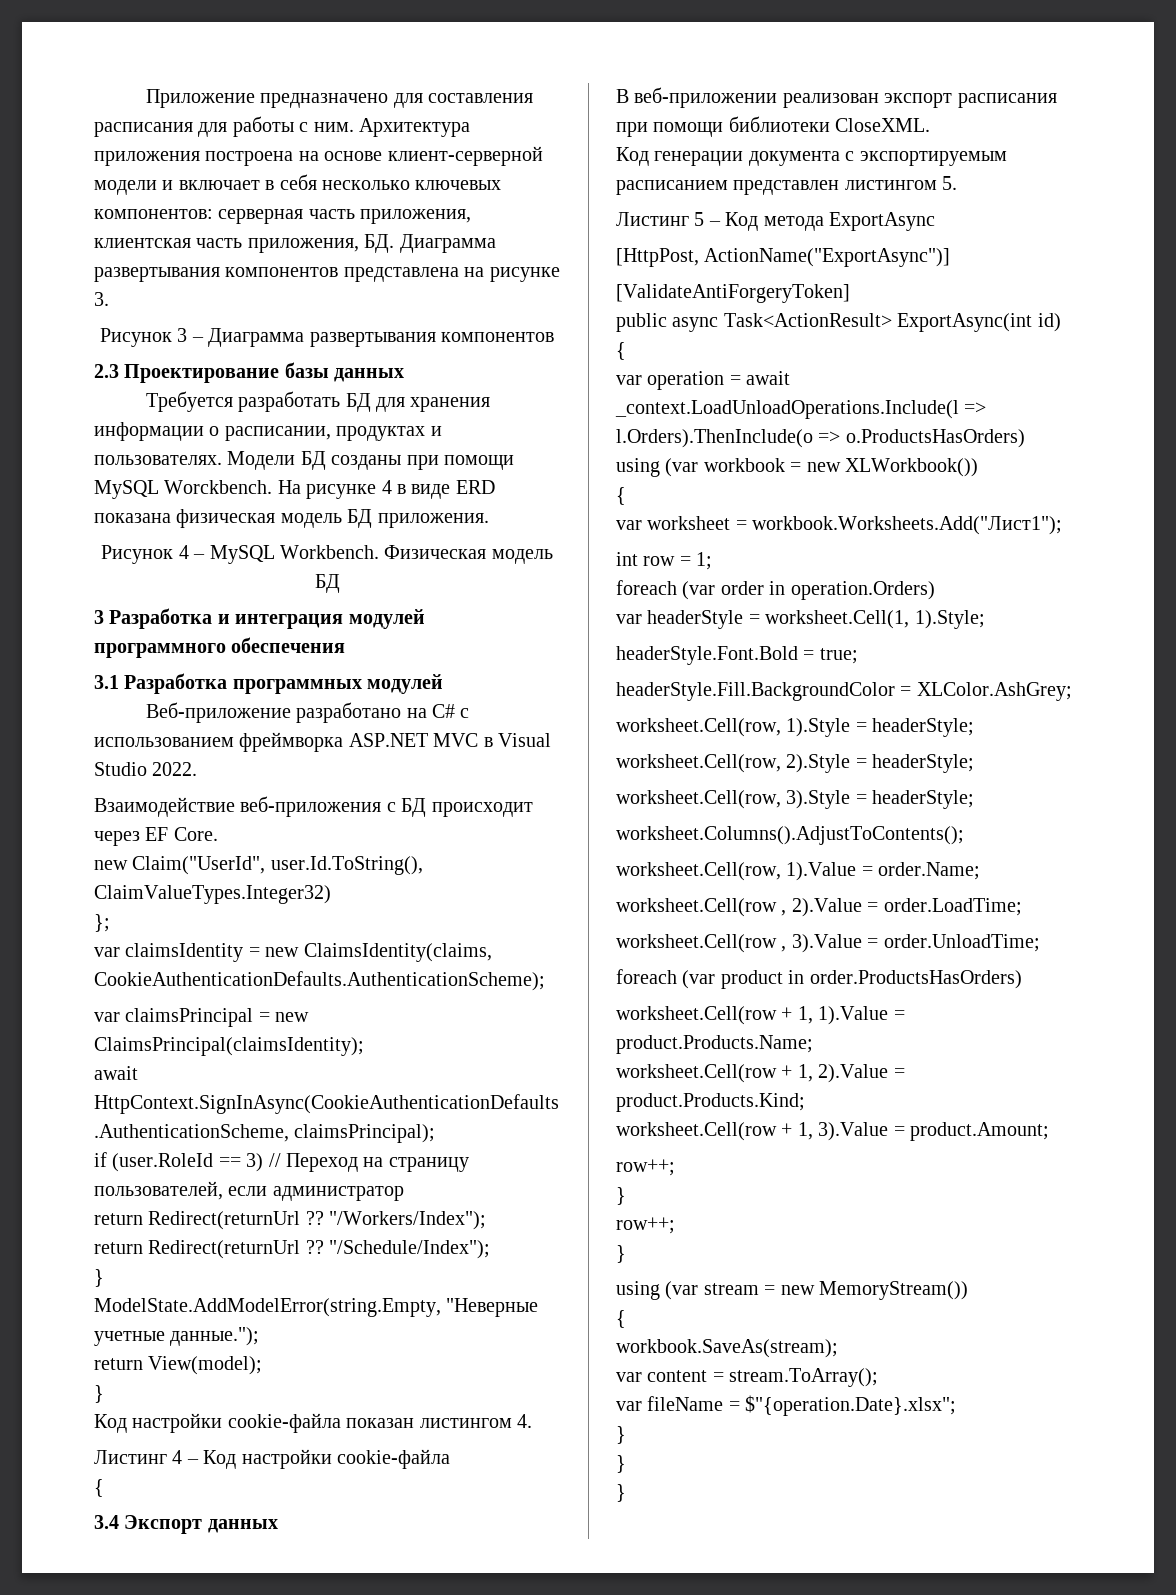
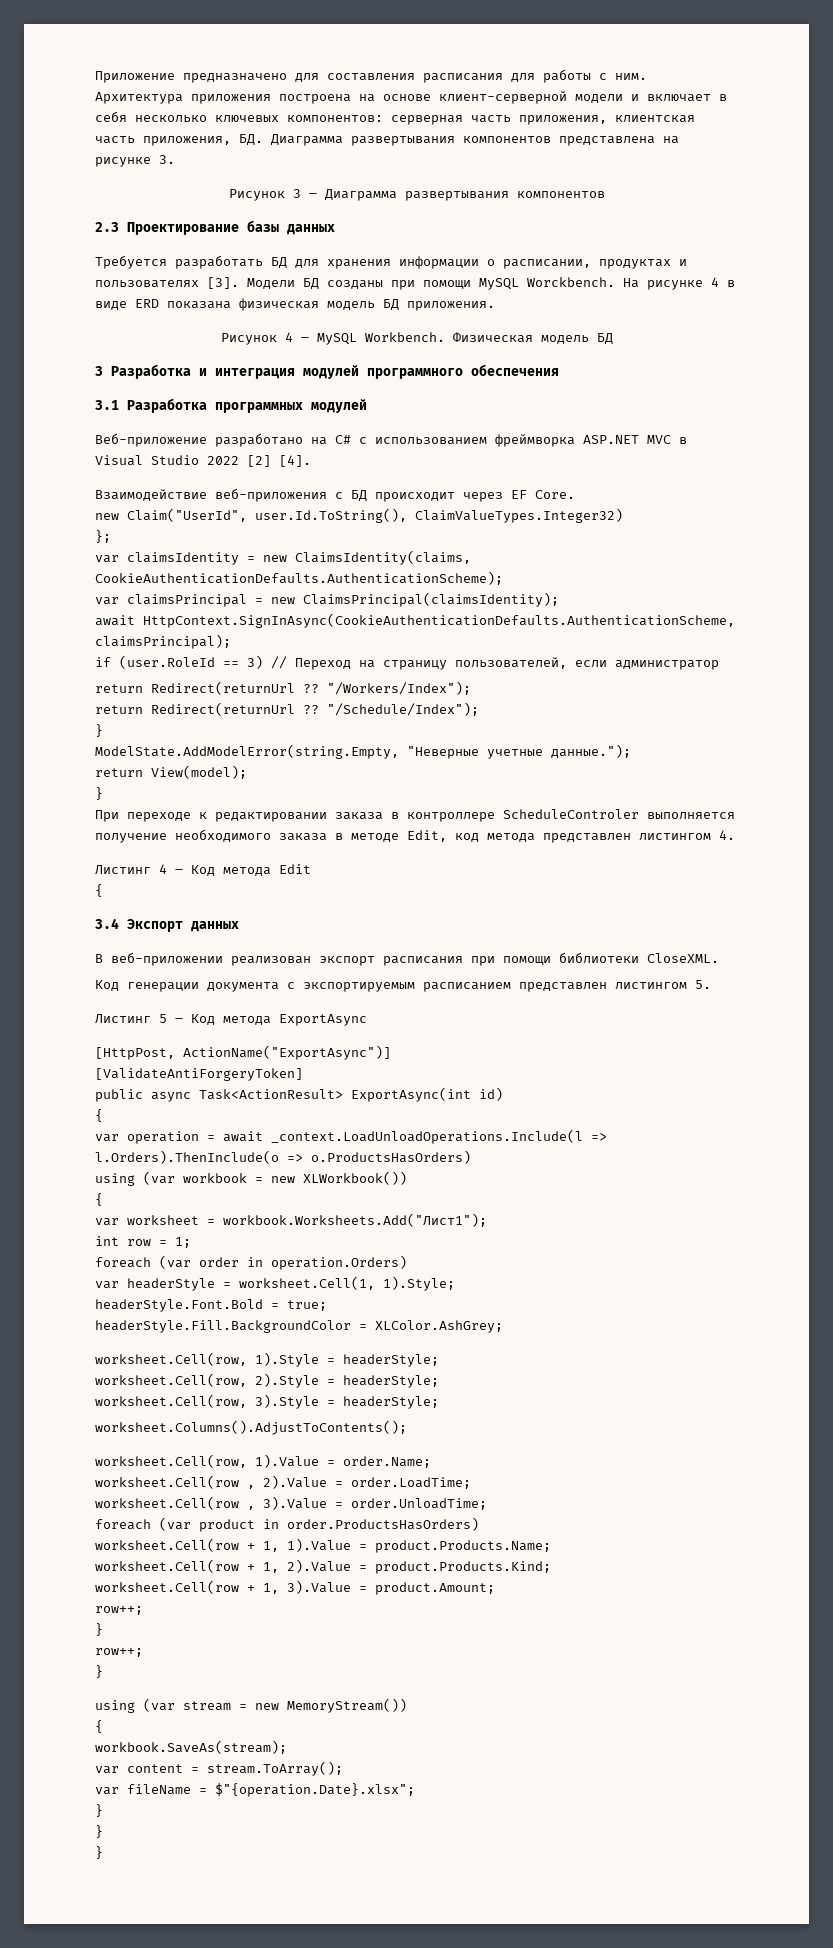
[94,455,222,465] пользователях. -> [95,277,239,289] пользователях [3].
[152,762,198,776] 2022. -> [207,455,311,467] 2022 [2] [4].
[94,1413,415,1433] Код настройки cookie-файла показан -> [95,809,735,822] [95,829,631,843] При переходе к редактировании заказа в контроллере ScheduleControler выполняется получение необходимого заказа в методе Edit, код метода представлен
[241,1449,450,1469] настройки cookie-файла -> [223,864,311,876] метода Edit

